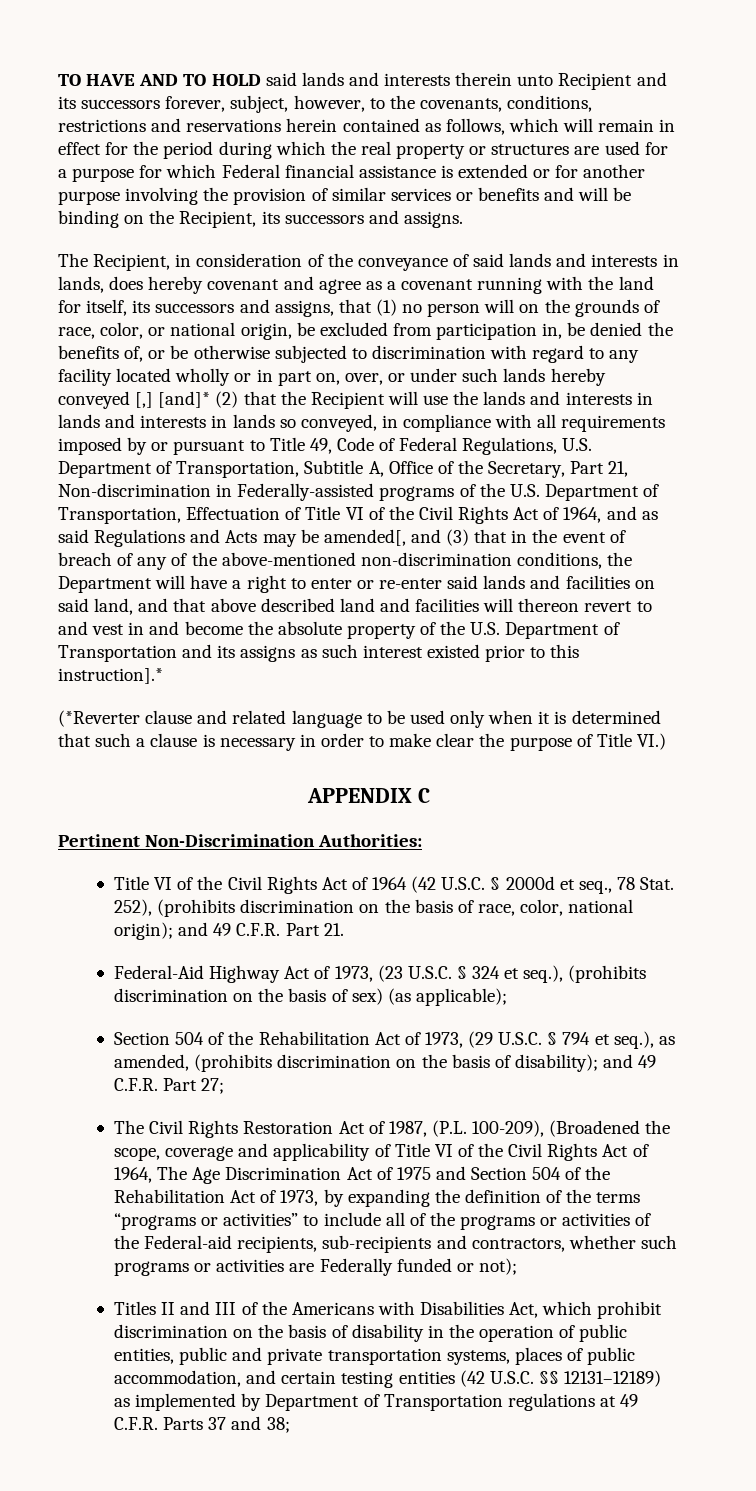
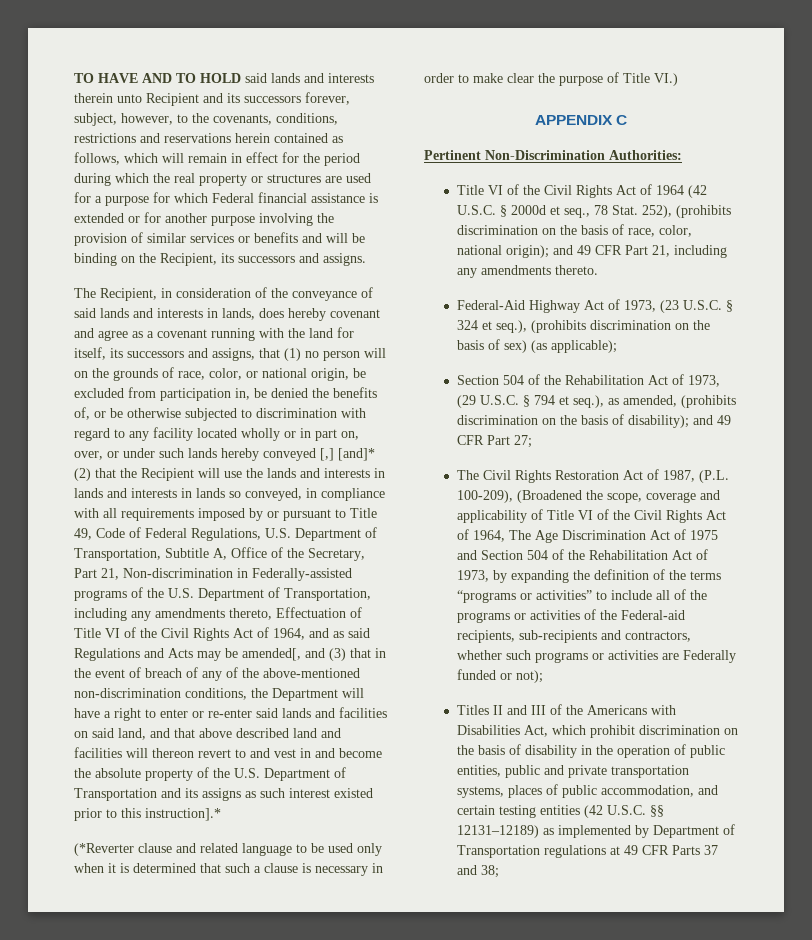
(181, 515) none -> [74,608,272,621] including any amendments thereto,
[236,923,344,936] C.F.R. Part 21. -> [594,245,727,258] [456,265,598,278] CFR Part 21, including any amendments thereto.
[114,1078,159,1091] C.F.R. -> [456,435,484,445] CFR
[114,1417,159,1430] C.F.R. -> [641,845,669,855] CFR

